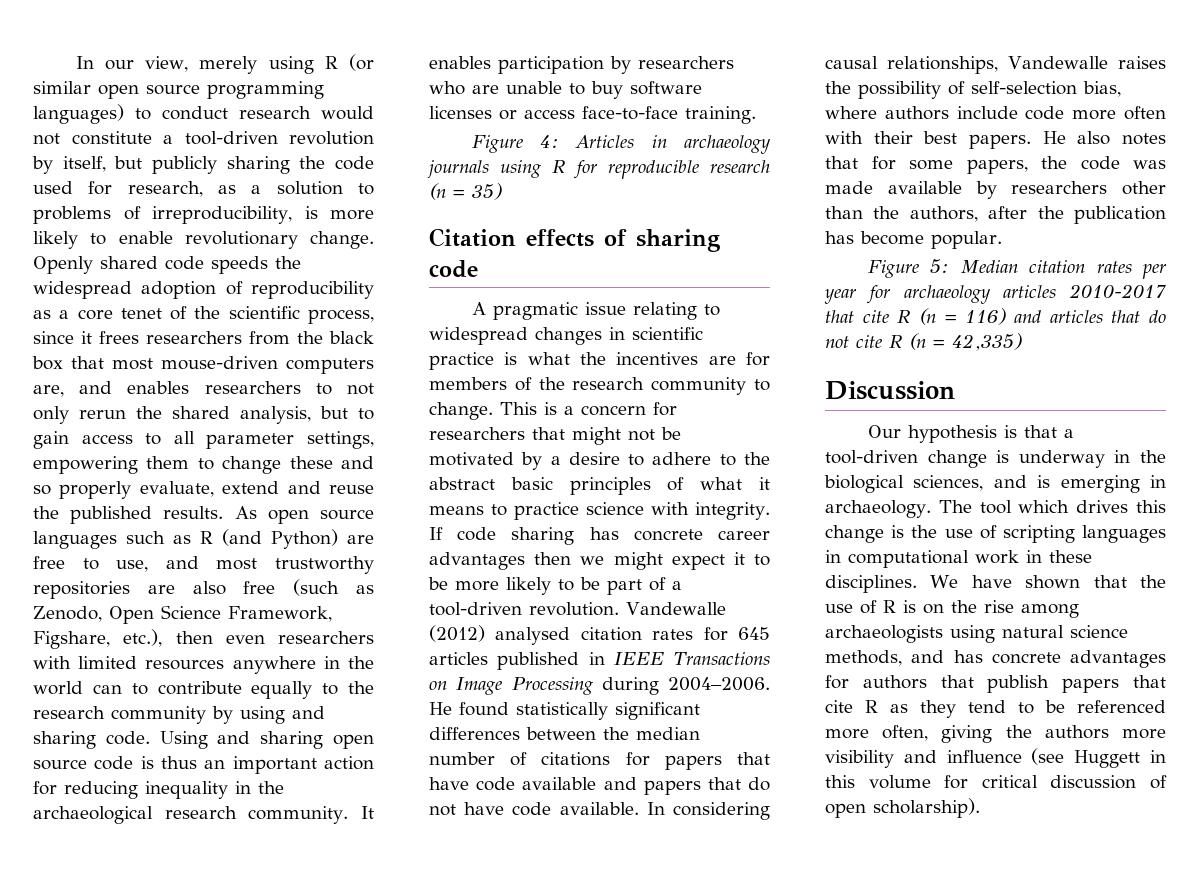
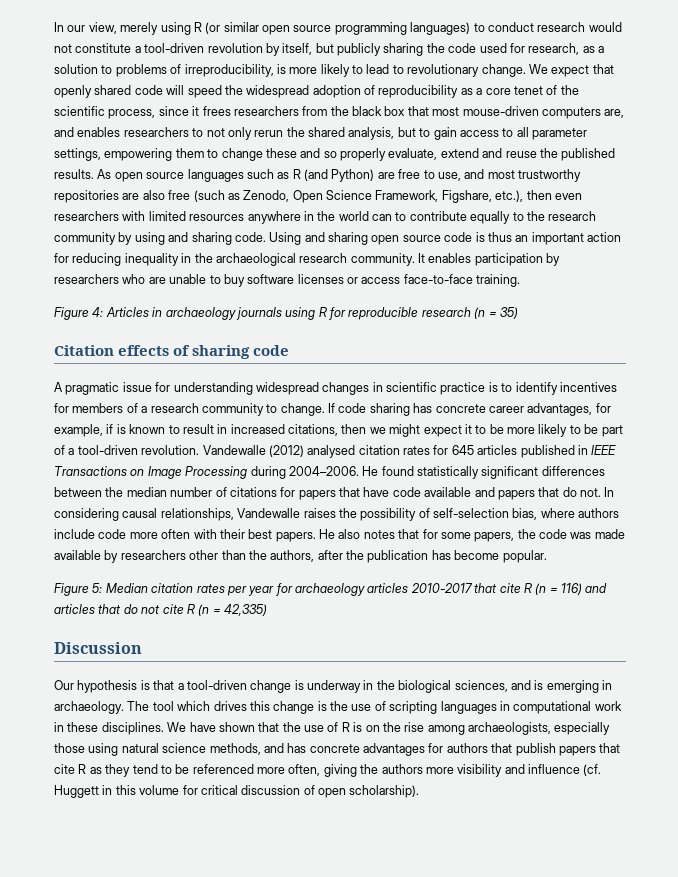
[118,231,374,249] [33,256,268,274] enable revolutionary change. Openly shared code speeds -> [366,64,614,77] [54,85,222,98] lead to revolutionary change. We expect that openly shared code will speed
[632,302,720,320] relating to -> [155,382,253,395] for understanding
[527,352,736,365] what the incentives are -> [501,382,617,395] to identify incentives
[538,377,565,390] the -> [141,406,148,413] a
[500,402,677,416] [429,427,681,445] [429,452,770,470] [429,477,770,495] [429,502,771,520] This is a concern for researchers that might not be motivated by a desire to adhere to the abstract basic principles of what it means to practice science with integrity. -> (325, 409) none
[429,552,525,570] advantages -> [527,403,611,416] [54,424,338,437] advantages, for example, if is known to result in increased citations,
[429,802,639,816] not have code available. -> [580,488,601,497] not.
[825,625,943,643] archaeologists -> [468,722,611,735] [54,743,85,753] archaeologists, especially those
[1031,748,1065,765] (see -> [583,764,602,776] (cf.

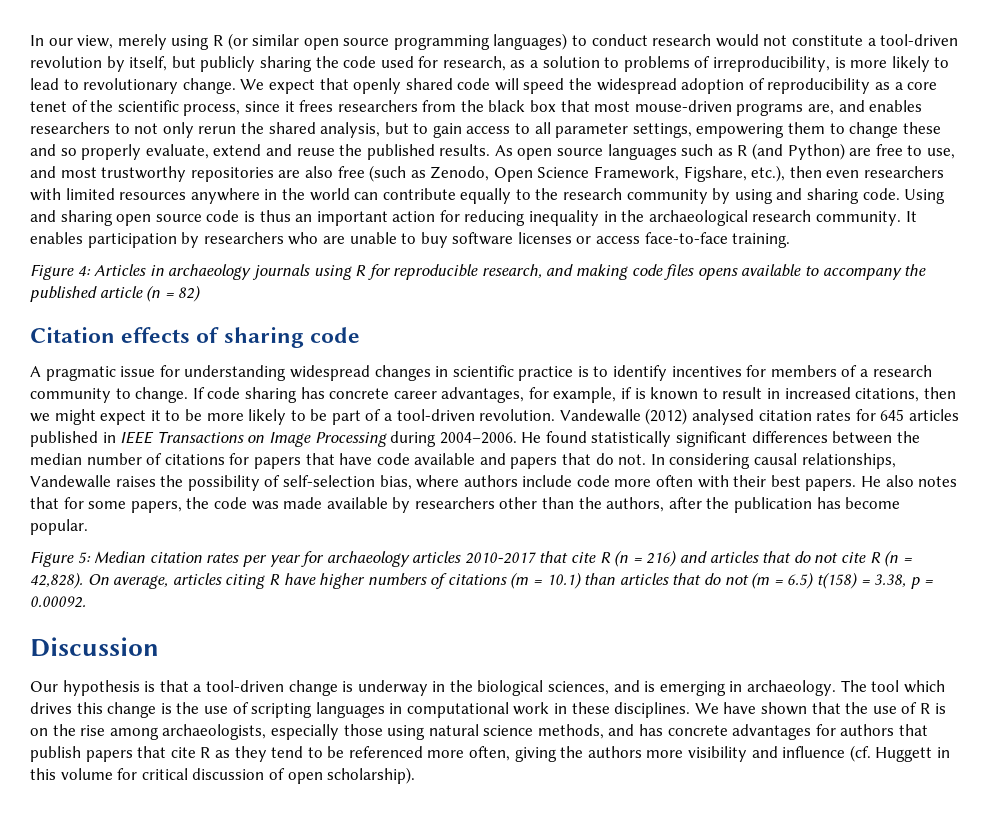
[541,107,601,119] computers -> [736,103,804,116] programs
[395,212,407,221] to -> (379, 196) none
[421,307,518,319] research (n = 35) -> [481,264,927,280] [30,285,202,302] research, and making code files opens available to accompany the published article (n = 82)
[561,583,582,595] 116) -> [646,550,678,567] 216)
[224,604,267,616] 42,335) -> [30,572,934,589] [30,596,86,608] 42,828). On average, articles citing R have higher numbers of citations (m = 10.1) than articles that do not (m = 6.5) t(158) = 3.38, p = 0.00092.

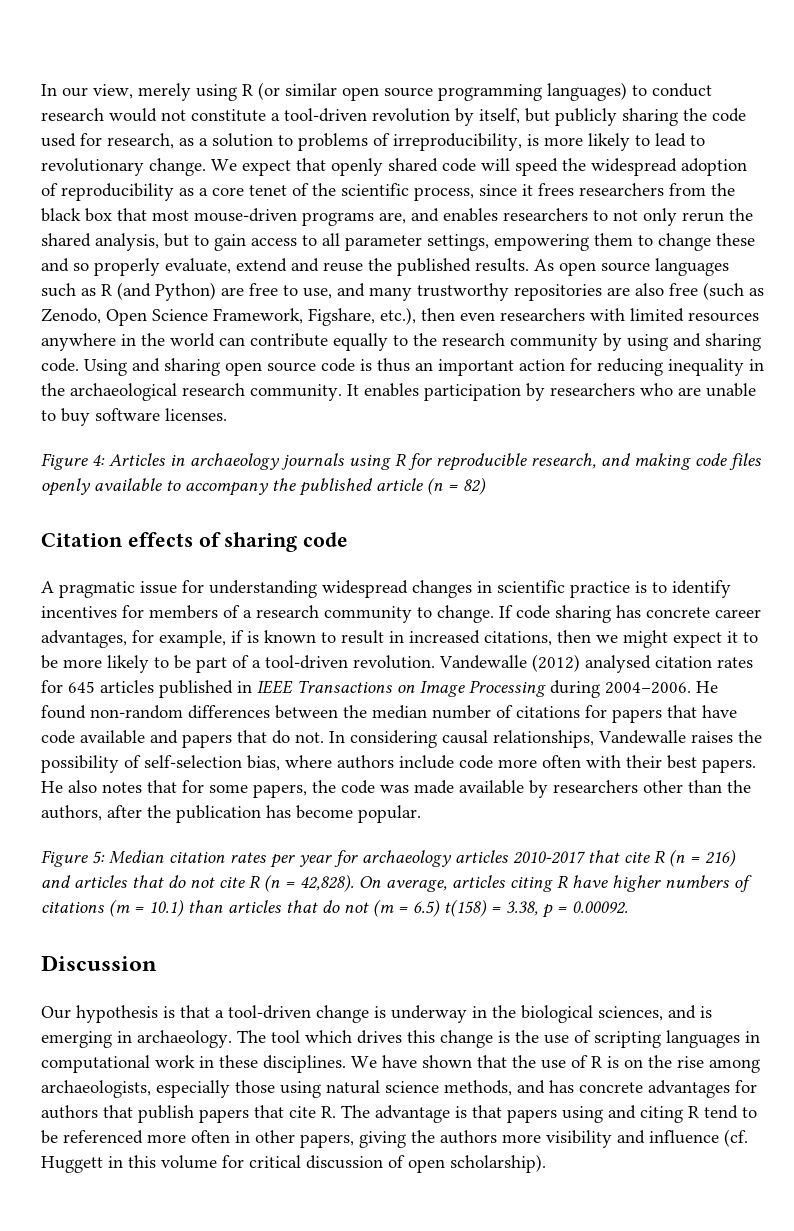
[60,167,97,178] most -> [369,287,412,301] many
[517,232,791,248] licenses or access face-to-face training. -> [165,408,227,421] licenses.
[697,268,738,280] opens -> [41,478,91,496] openly
[591,431,748,447] statistically significant -> [90,705,183,719] non-random
[200,746,267,762] R as they -> [321,1105,699,1123] R. The advantage is that papers using and citing R
[469,746,511,761] often, -> [191,1130,354,1148] often in other papers,

